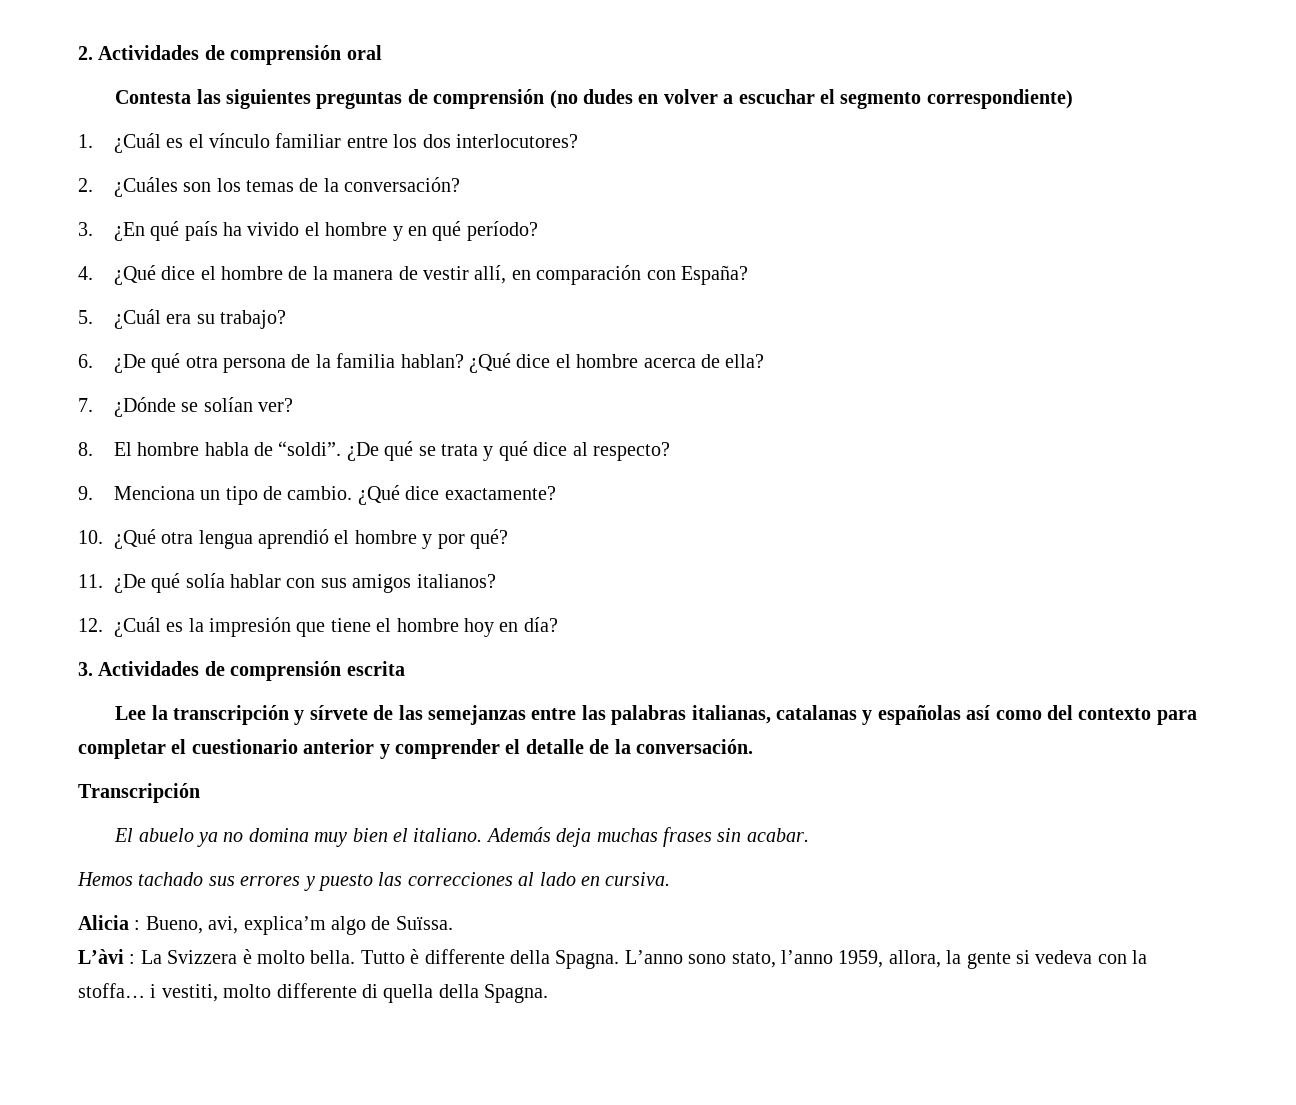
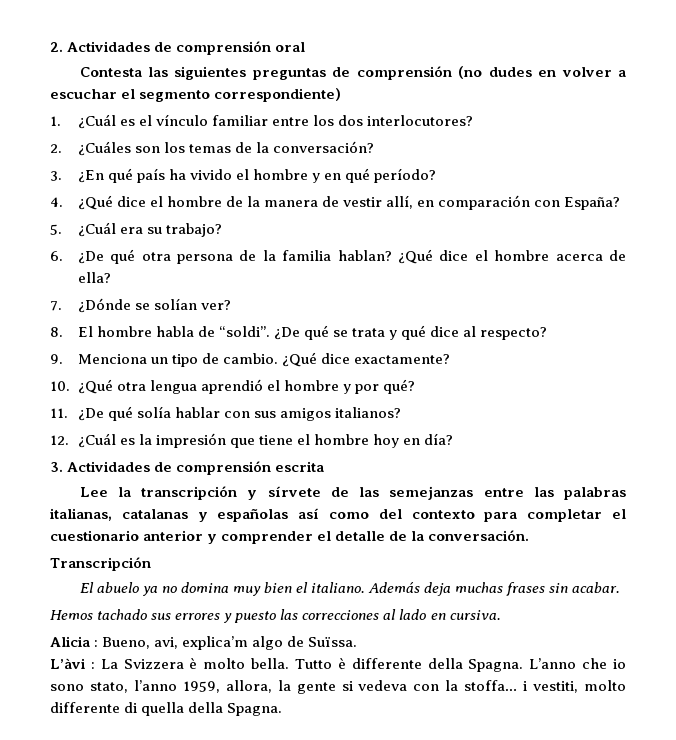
(683, 957) none -> [582,658,626,669] che io

